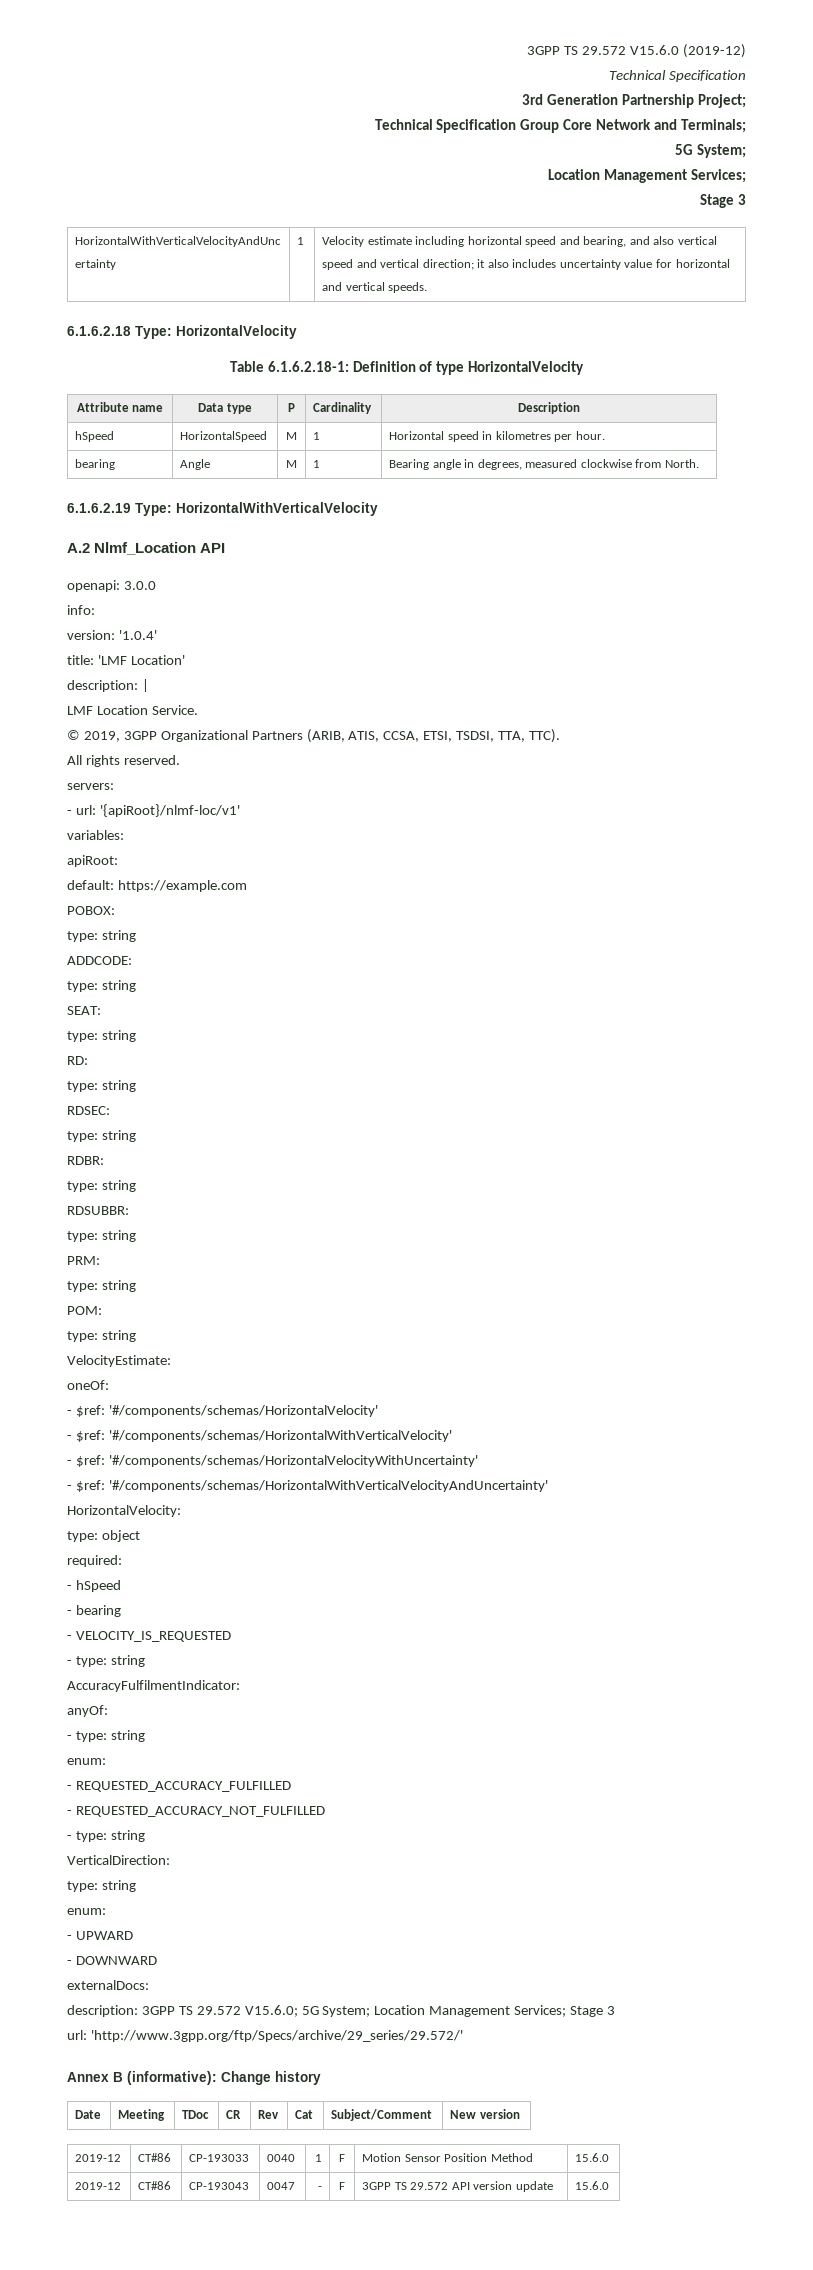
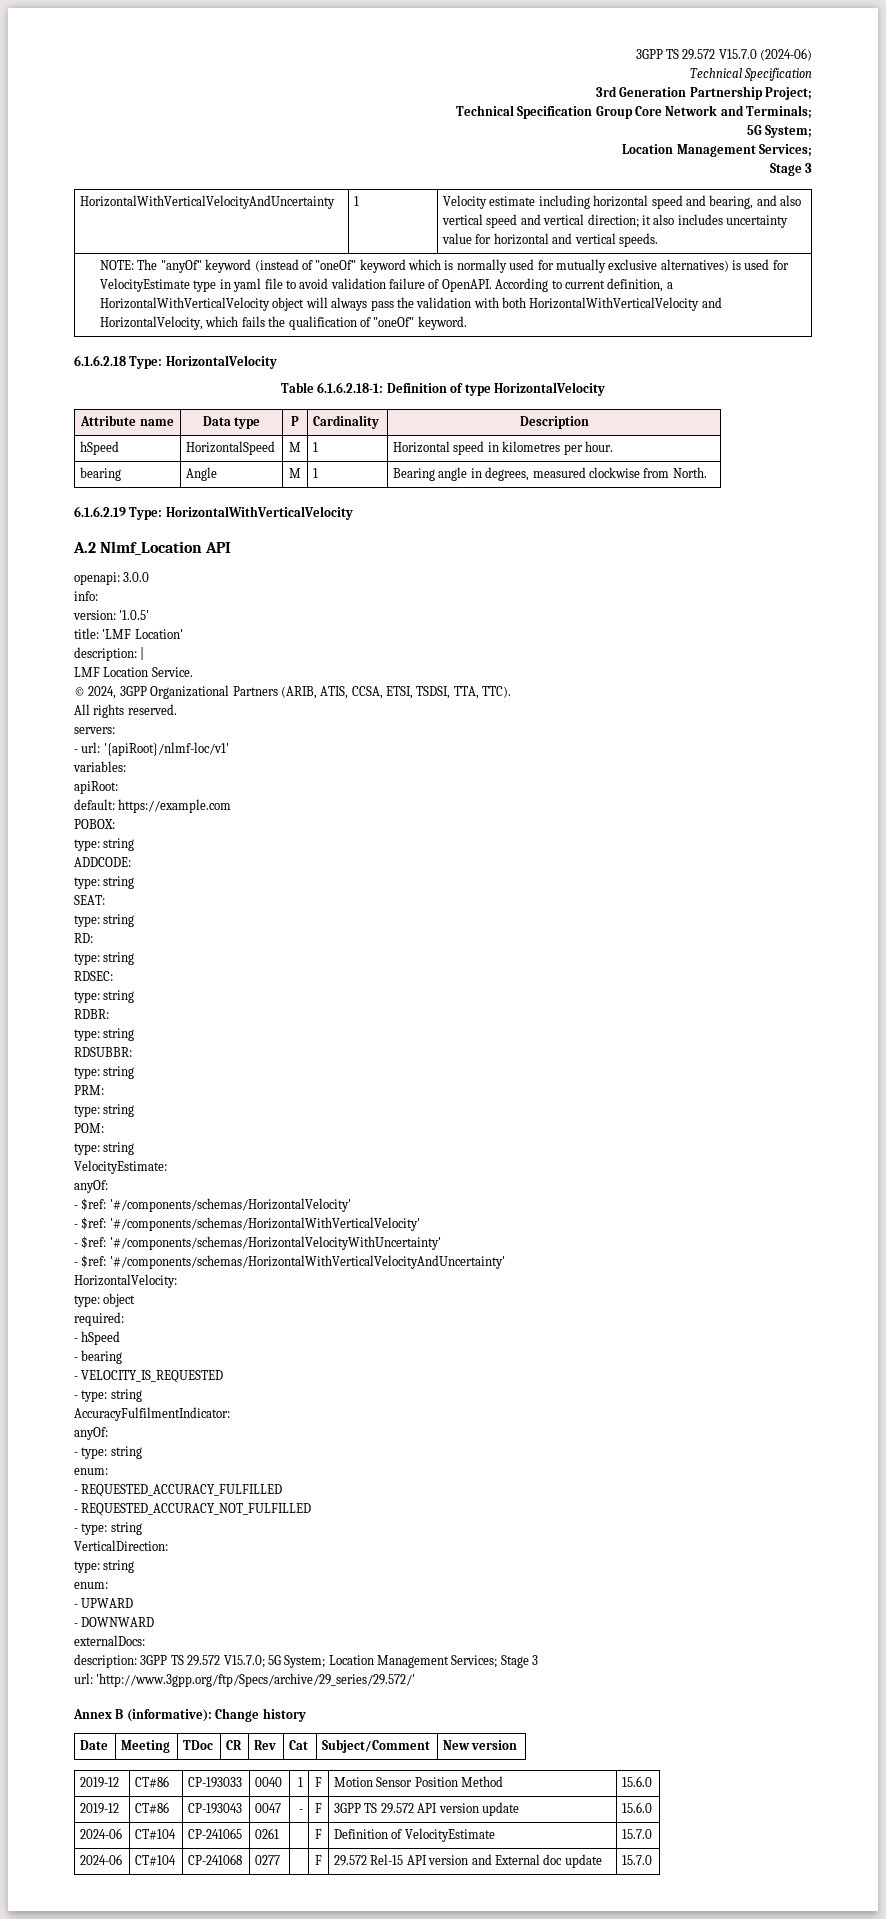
[527,44,746,58] 3GPP TS 29.572 V15.6.0 (2019-12) -> [635,48,812,61] 3GPP TS 29.572 V15.7.0 (2024-06)
(428, 287) none -> [100,259,789,273] [100,278,673,292] [100,297,722,311] [100,316,467,330] // NOTE: The "anyOf" keyword (instead of "oneOf" keyword which is normally used for mutually exclusive alternatives) is used for VelocityEstimate type in yaml file to avoid validation failure of OpenAPI. According to current definition, a HorizontalWithVerticalVelocity object will always pass the validation with both HorizontalWithVerticalVelocity and HorizontalVelocity, which fails the qualification of "oneOf" keyword.
[118,630,157,640] '1.0.4' -> [119,610,150,620] '1.0.5'
[83,731,120,742] 2019, -> [88,686,117,699] 2024,
[67,1380,109,1390] oneOf: -> [74,1180,108,1193] anyOf:
[244,2005,298,2017] V15.6.0; -> [223,1655,265,1668] V15.7.0;
(610, 2185) none -> [80,1828,123,1839] [135,1829,177,1840] [188,1828,243,1839] [255,1828,280,1839] [315,1829,322,1839] [334,1828,495,1842] [622,1829,653,1839] [80,1854,123,1865] [135,1855,177,1866] [188,1854,243,1865] [255,1855,281,1865] [315,1855,322,1865] [334,1854,602,1868] [622,1855,653,1865] // 2024-06 | CT#104 | CP-241065 | 0261 | | F | Definition of VelocityEstimate | 15.7.0 // 2024-06 | CT#104 | CP-241068 | 0277 | | F | 29.572 Rel-15 API version and External doc update | 15.7.0

